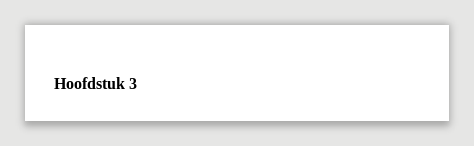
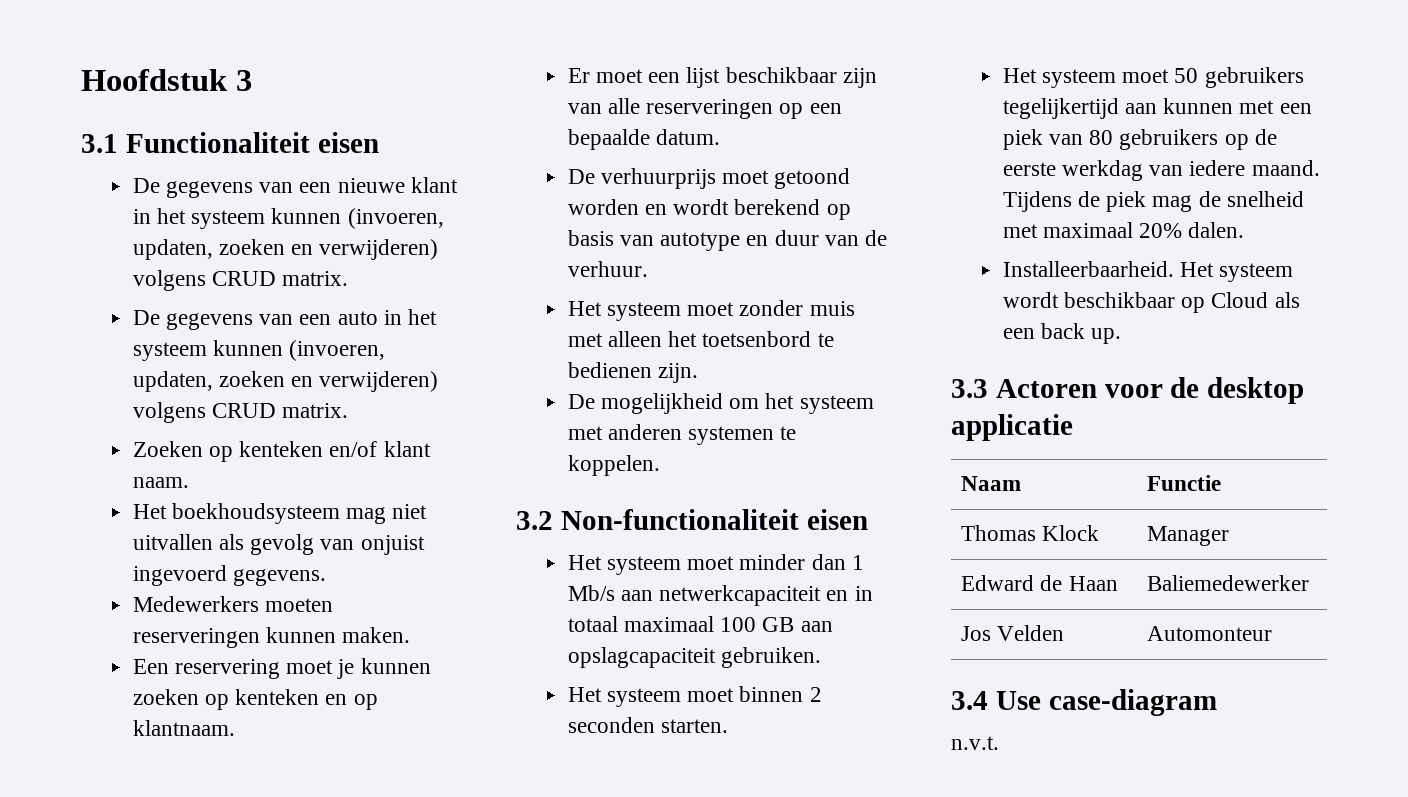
(138, 83) none -> [81,132,379,153] [132,177,458,198] [132,208,444,229] [132,239,439,260] [132,270,349,291] [132,309,437,330] [132,340,386,361] [132,371,439,392] [132,402,349,423] [132,441,431,462] [132,477,189,488] [132,503,428,524] [132,534,425,555] [132,565,326,586] [132,596,333,612] [132,627,411,648] [132,658,431,679] [132,689,378,710] [132,720,235,736] [567,67,877,88] [567,98,842,119] [567,129,720,150] [567,168,851,189] [567,199,851,220] [567,230,887,251] [567,261,648,277] [567,300,855,321] [567,331,834,347] [567,362,698,383] [567,393,874,414] [567,424,797,445] [567,455,660,476] [516,509,868,530] [567,554,864,575] [567,585,873,606] [567,616,833,632] [567,647,821,668] [567,686,822,707] [567,717,728,733] [1002,67,1304,88] [1002,98,1312,119] [1002,129,1277,150] [1002,160,1320,181] [1002,191,1304,212] [1002,222,1245,238] [1002,261,1294,282] [1002,292,1300,313] [1002,323,1122,344] [951,377,1305,404] [951,414,1073,441] [961,476,1022,491] [1147,475,1222,491] [961,525,1100,541] [1147,526,1230,546] [961,575,1118,591] [1147,575,1310,591] [961,625,1065,641] [1147,626,1273,641] [951,689,1217,716] [951,736,999,750] // 3.1 Functionaliteit eisen // De gegevens van een nieuwe klant in het systeem kunnen (invoeren, updaten, zoeken en verwijderen) volgens CRUD matrix. // De gegevens van een auto in het systeem kunnen (invoeren, updaten, zoeken en verwijderen) volgens CRUD matrix. // Zoeken op kenteken en/of klant naam. // Het boekhoudsysteem mag niet uitvallen als gevolg van onjuist ingevoerd gegevens. // Medewerkers moeten reserveringen kunnen maken. // Een reservering moet je kunnen zoeken op kenteken en op klantnaam. // Er moet een lijst beschikbaar zijn van alle reserveringen op een bepaalde datum. // De verhuurprijs moet getoond worden en wordt berekend op basis van autotype en duur van de verhuur. // Het systeem moet zonder muis met alleen het toetsenbord te bedienen zijn. // De mogelijkheid om het systeem met anderen systemen te koppelen. // 3.2 Non-functionaliteit eisen // Het systeem moet minder dan 1 Mb/s aan netwerkcapaciteit en in totaal maximaal 100 GB aan opslagcapaciteit gebruiken. // Het systeem moet binnen 2 seconden starten. // Het systeem moet 50 gebruikers tegelijkertijd aan kunnen met een piek van 80 gebruikers op de eerste werkdag van iedere maand. Tijdens de piek mag de snelheid met maximaal 20% dalen. // Installeerbaarheid. Het systeem wordt beschikbaar op Cloud als een back up. // 3.3 Actoren voor de desktop applicatie // Naam | Functie // Thomas Klock | Manager // Edward de Haan | Baliemedewerker // Jos Velden | Automonteur // 3.4 Use case-diagram // n.v.t.

